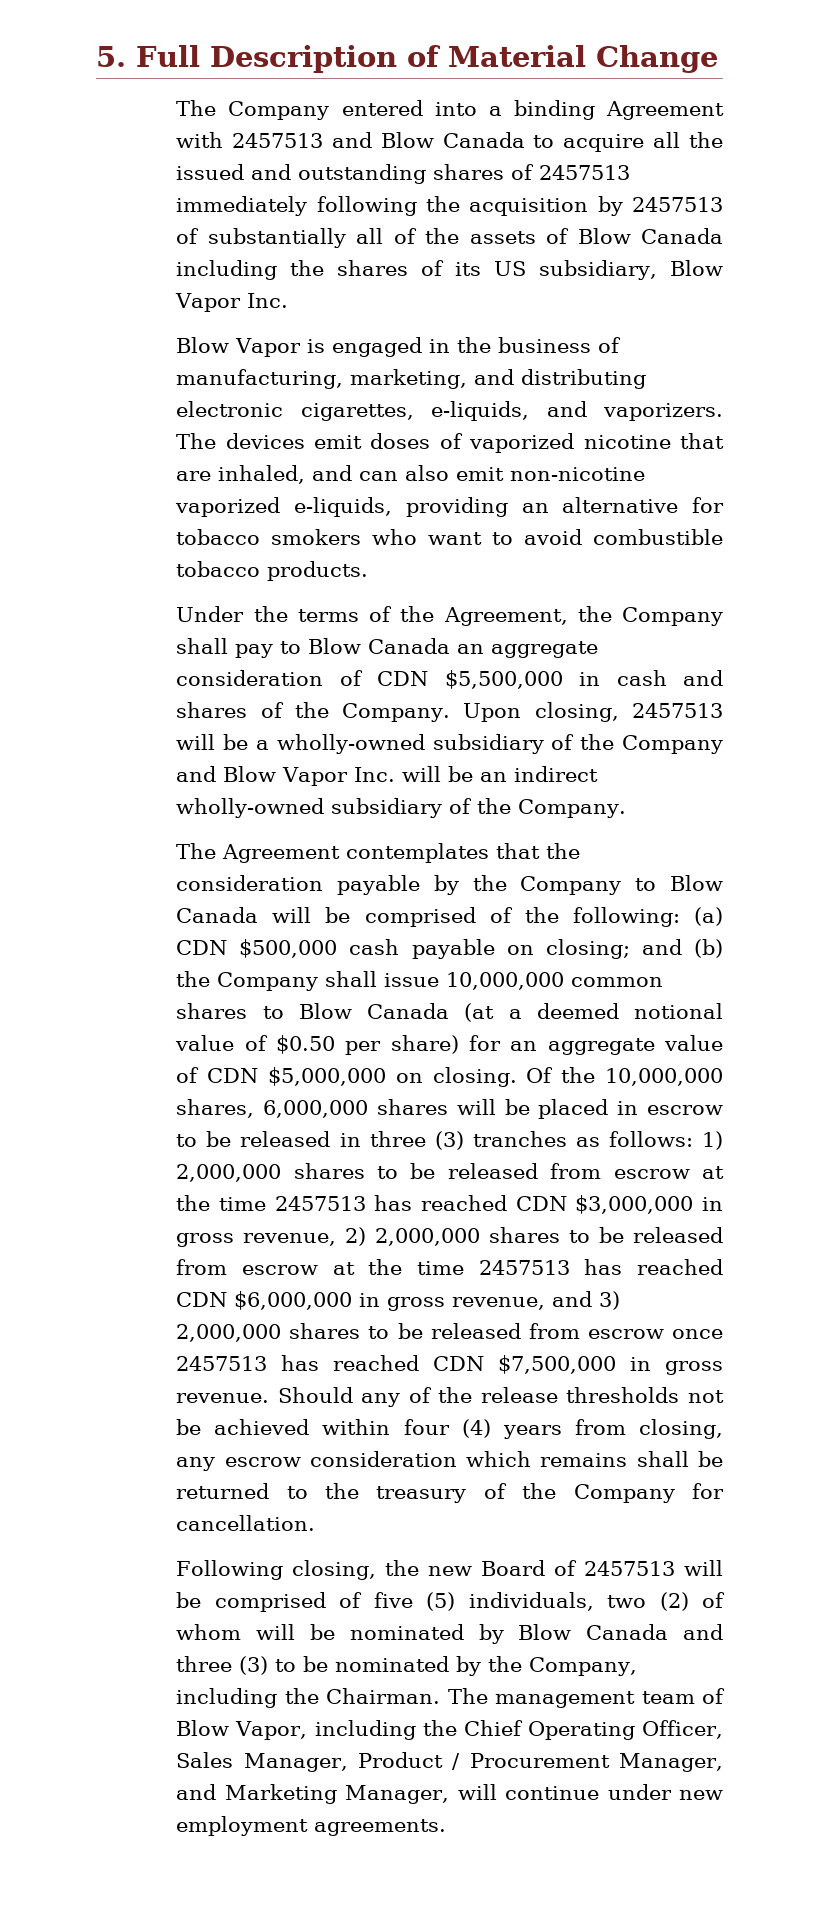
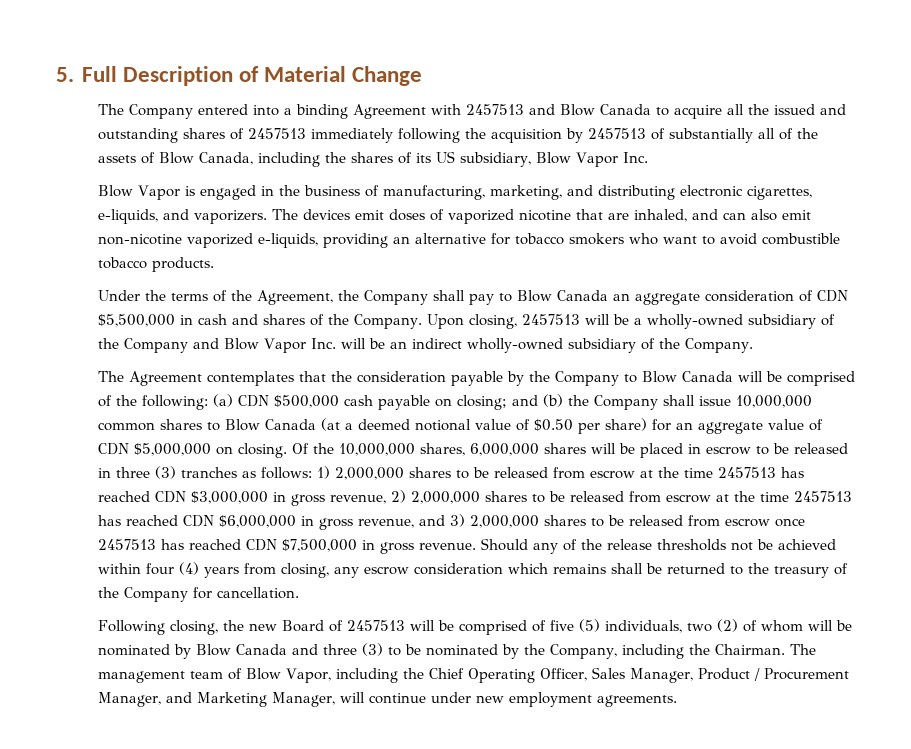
[641,228,724,244] Canada -> [198,152,253,165] Canada,

